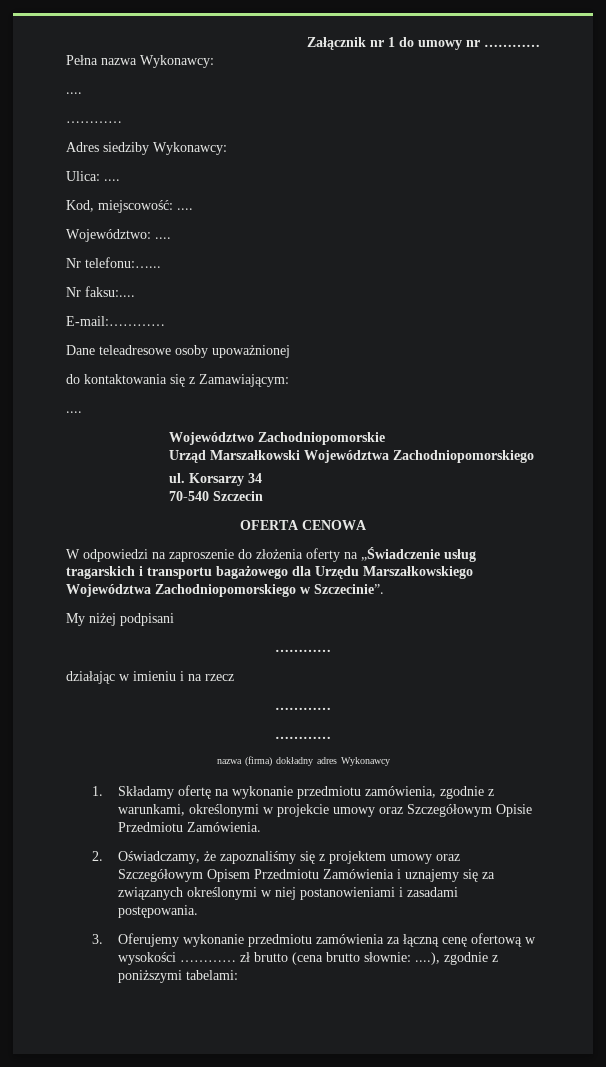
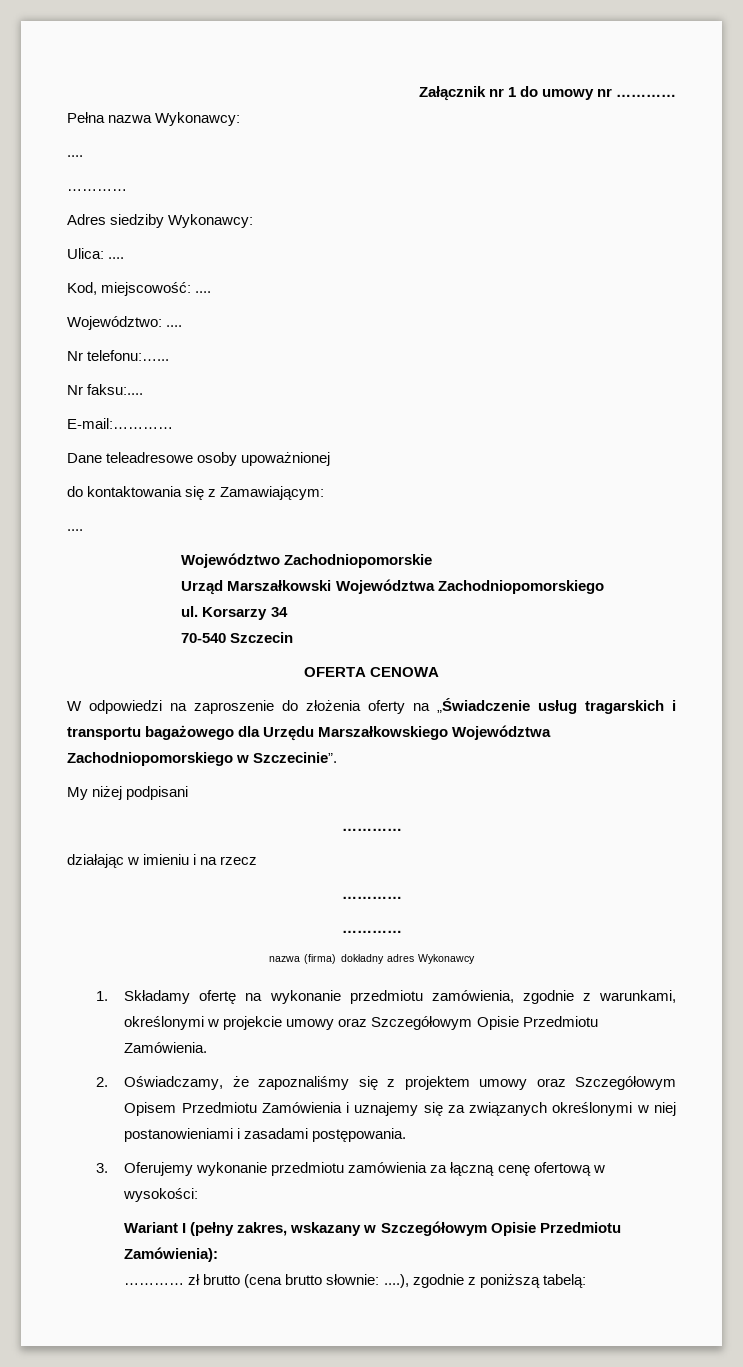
[117,952,176,965] wysokości -> [123,1188,199,1202] [124,1221,621,1236] [124,1247,219,1262] wysokości: // Wariant I (pełny zakres, wskazany w Szczegółowym Opisie Przedmiotu Zamówienia): //
[117,970,238,983] poniższymi tabelami: -> [479,1274,586,1288] poniższą tabelą:

